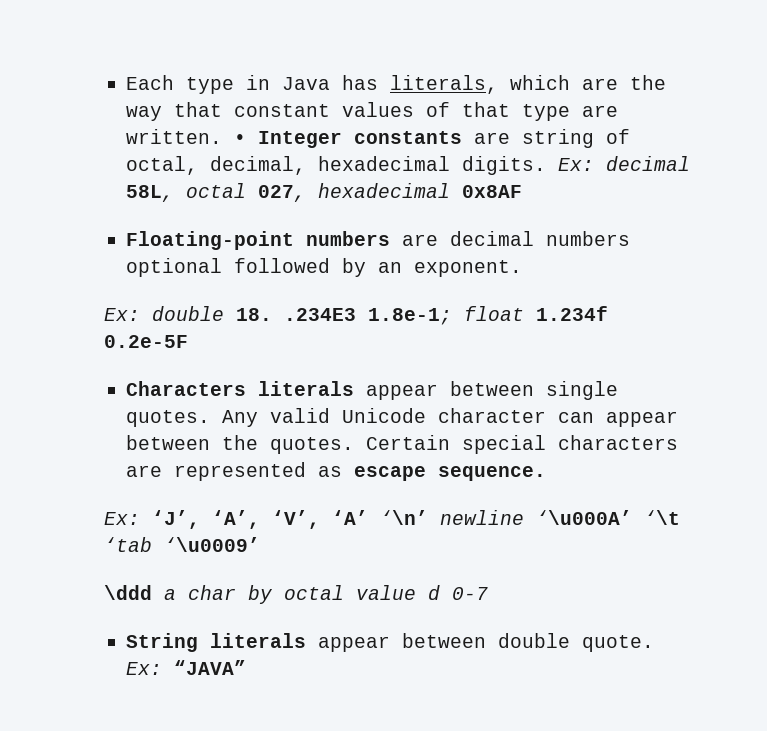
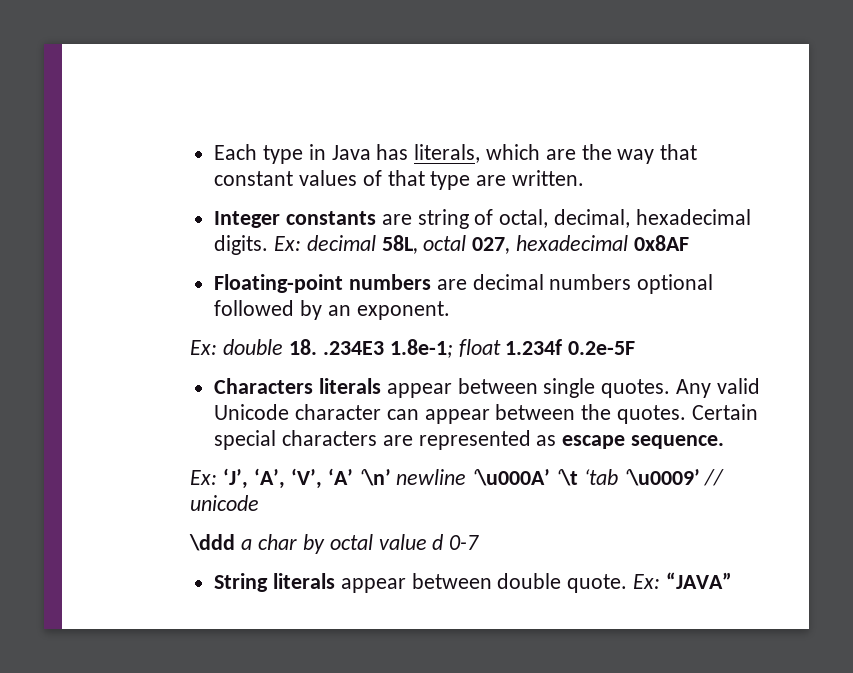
[233,134,246,144] • -> (584, 178) //
(261, 544) none -> [704,469,725,486] [190,495,260,511] // unicode

